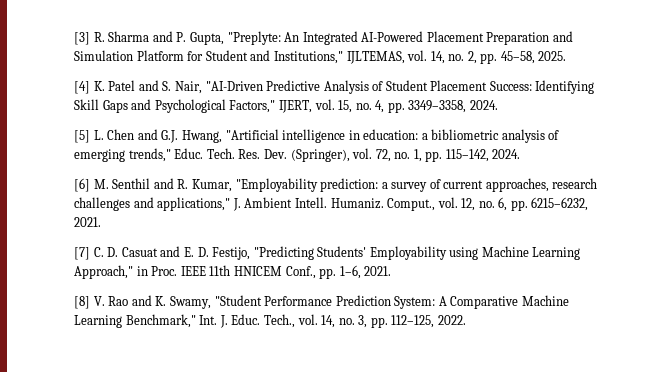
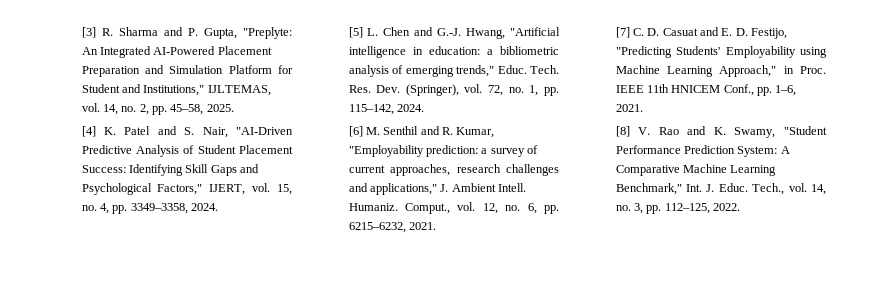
[161,130,179,143] G.J. -> [437,28,462,36] G.-J.

